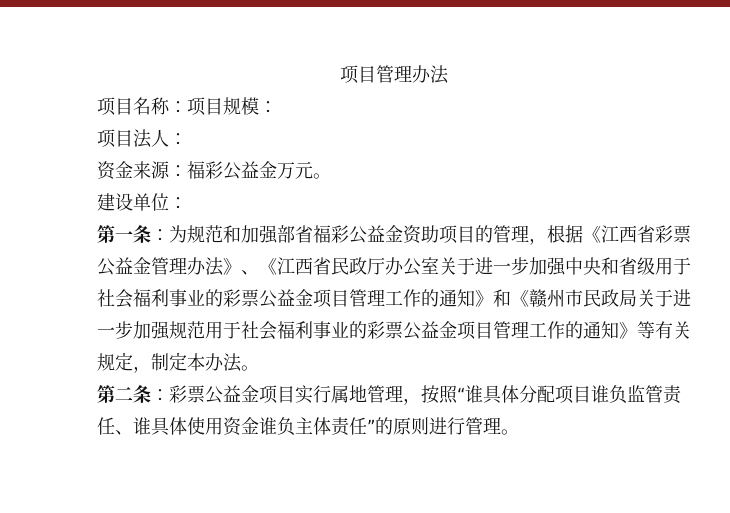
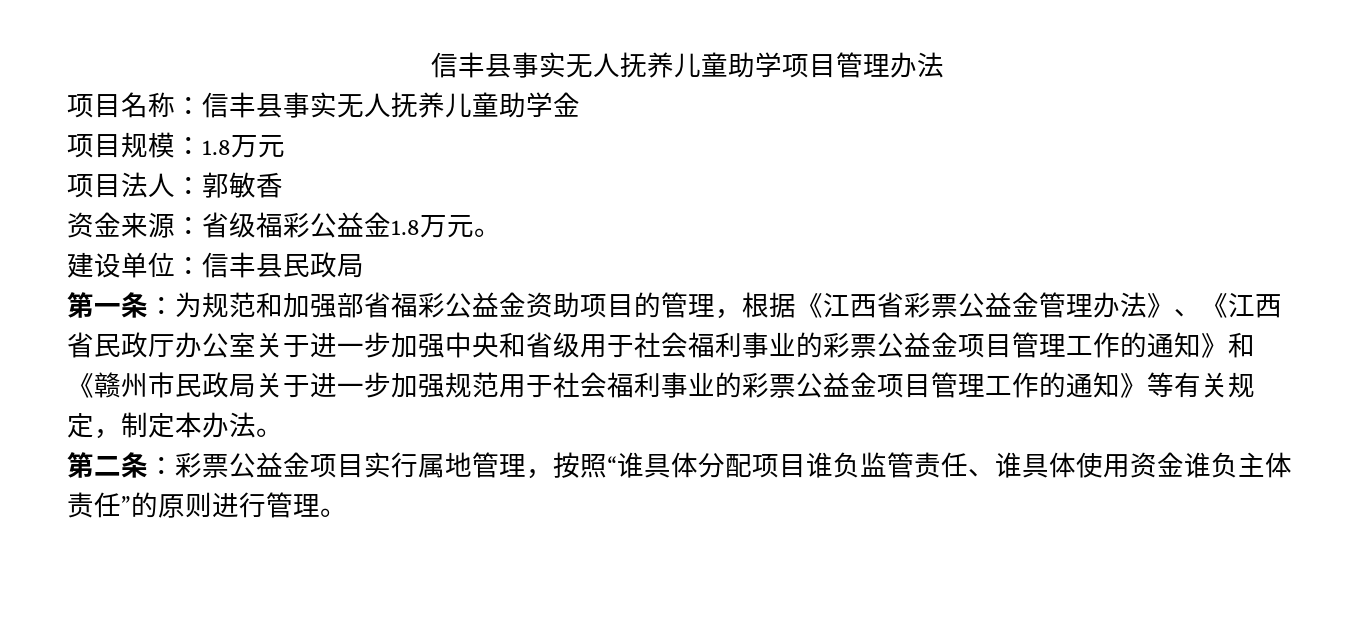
(340, 74) none -> [431,52,782,78] 信丰县事实无人抚养儿童助学
(187, 107) none -> [202,92,580,118] 信丰县事实无人抚养儿童助学金 //
(277, 107) none -> [202,135,285,158] 1.8万元
(187, 139) none -> [202,172,283,198] 郭敏香
[187,161,277,180] 福彩公益金 -> [202,212,420,238] 省级福彩公益金1.8
(187, 203) none -> [202,252,364,278] 信丰县民政局

